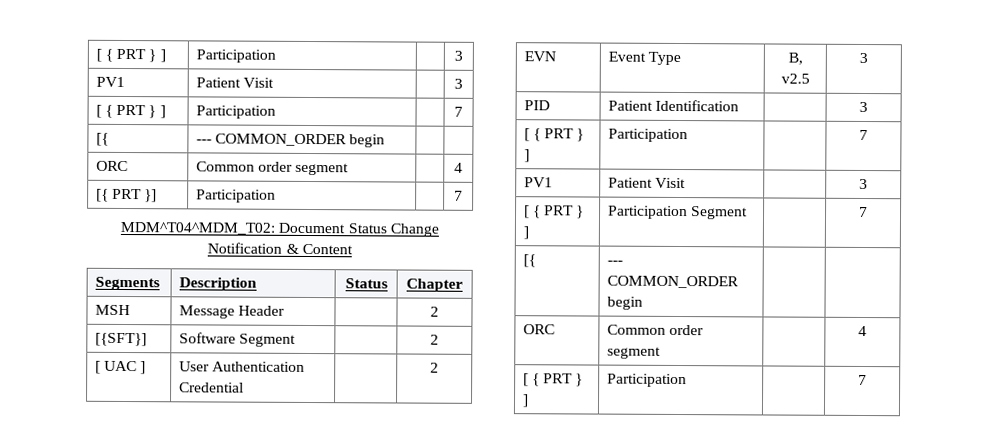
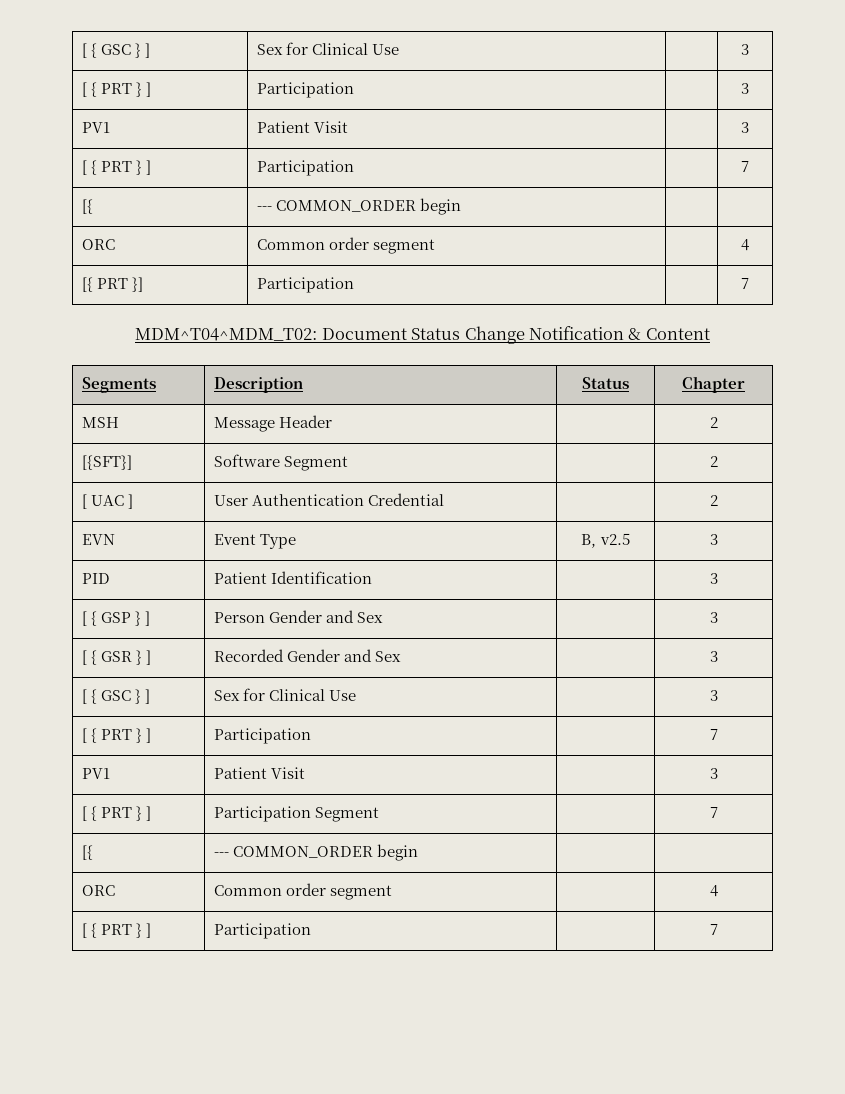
[95,48,113,62] [ { -> [82,43,151,58] [257,42,400,55] [741,44,749,55] [82,82,98,97] [ { GSC } ] | Sex for Clinical Use | | 3 // [ {
(868, 107) none -> [82,611,151,626] [214,610,384,623] [709,612,718,623] [82,650,152,665] [214,649,402,662] [709,651,718,662] [82,689,151,704] [214,688,357,701] [709,690,718,701] // [ { GSP } ] | Person Gender and Sex | | 3 // [ { GSR } ] | Recorded Gender and Sex | | 3 // [ { GSC } ] | Sex for Clinical Use | | 3

